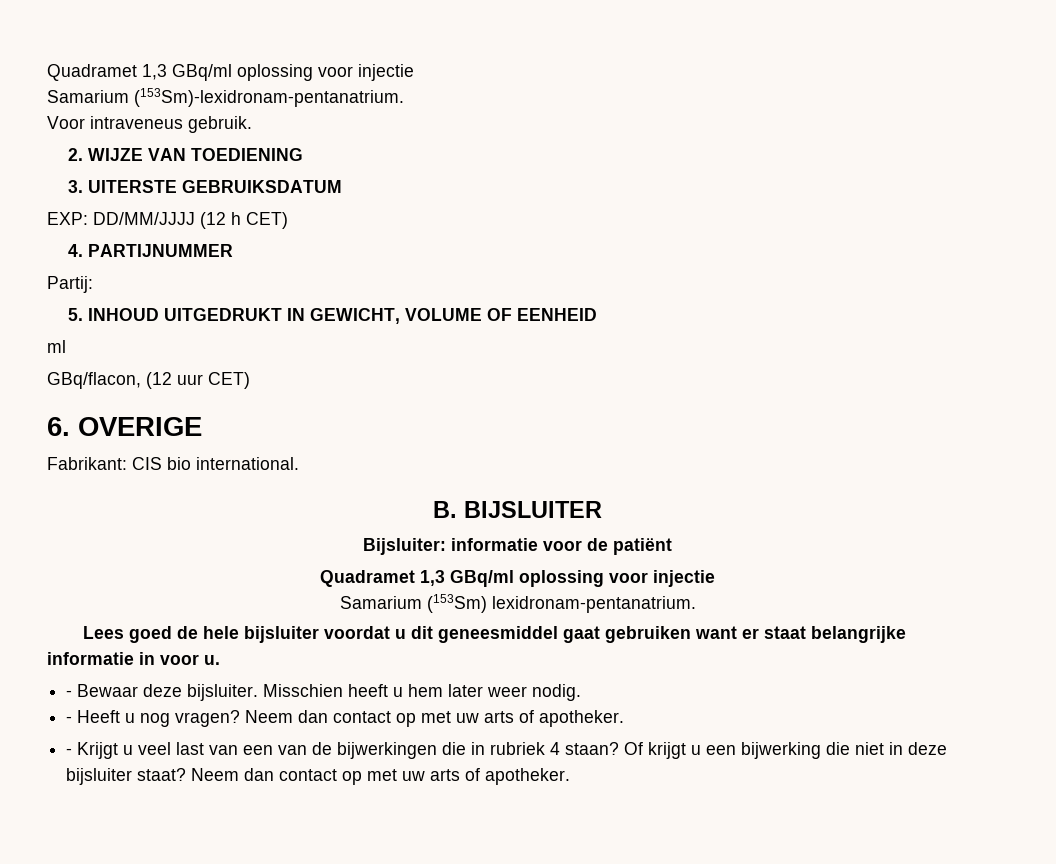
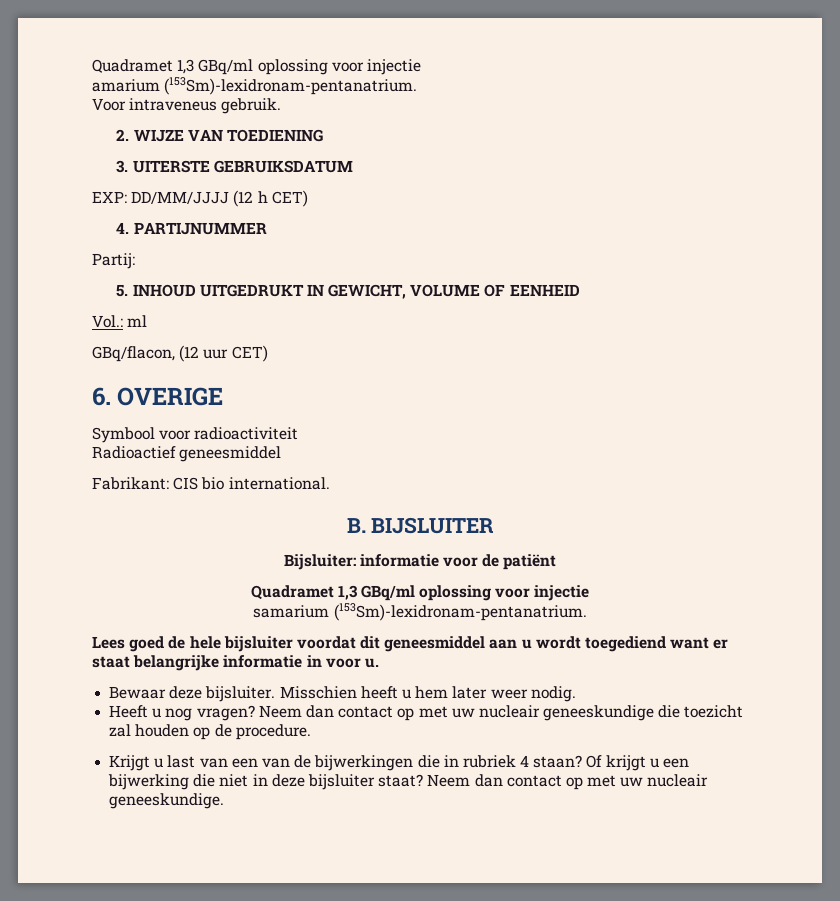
[47,64,414,81] [47,90,129,103] Quadramet 1,3 GBq/ml oplossing voor injectie // Samarium -> [92,59,421,75] [92,79,160,92] Quadramet 1,3 GBq/ml oplossing voor injectie // amarium
(597, 314) none -> [92,315,123,328] Vol.:
(202, 426) none -> [92,427,299,443] [92,446,282,462] // Symbool voor radioactiviteit // Radioactief geneesmiddel
[339,594,696,613] Samarium (153Sm) lexidronam-pentanatrium. -> [253,603,587,621] samarium (153Sm)-lexidronam-pentanatrium.
[394,629,406,639] u -> (356, 642) none
[562,626,691,643] gaat gebruiken -> [489,636,667,652] aan u wordt toegediend
[66,690,73,697] - -> (379, 663) none
[66,716,73,723] - -> (576, 694) none
[484,710,625,727] [66,748,73,755] arts of apotheker. // - -> [478,705,744,721] [109,724,311,740] nucleair geneeskundige die toezicht zal houden op de procedure. //
[138,742,172,755] veel -> (164, 763) none
[430,768,571,785] arts of apotheker. -> [647,774,709,787] [109,793,225,809] nucleair geneeskundige.

